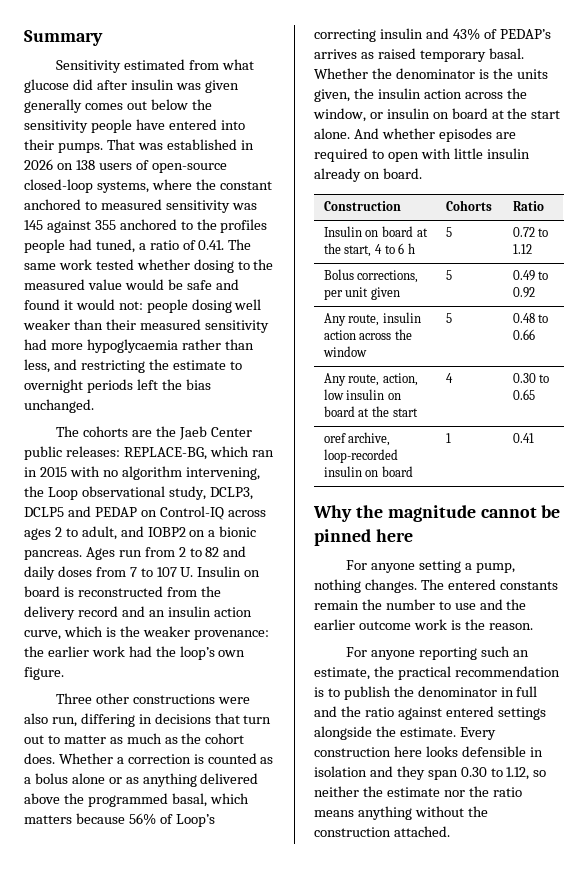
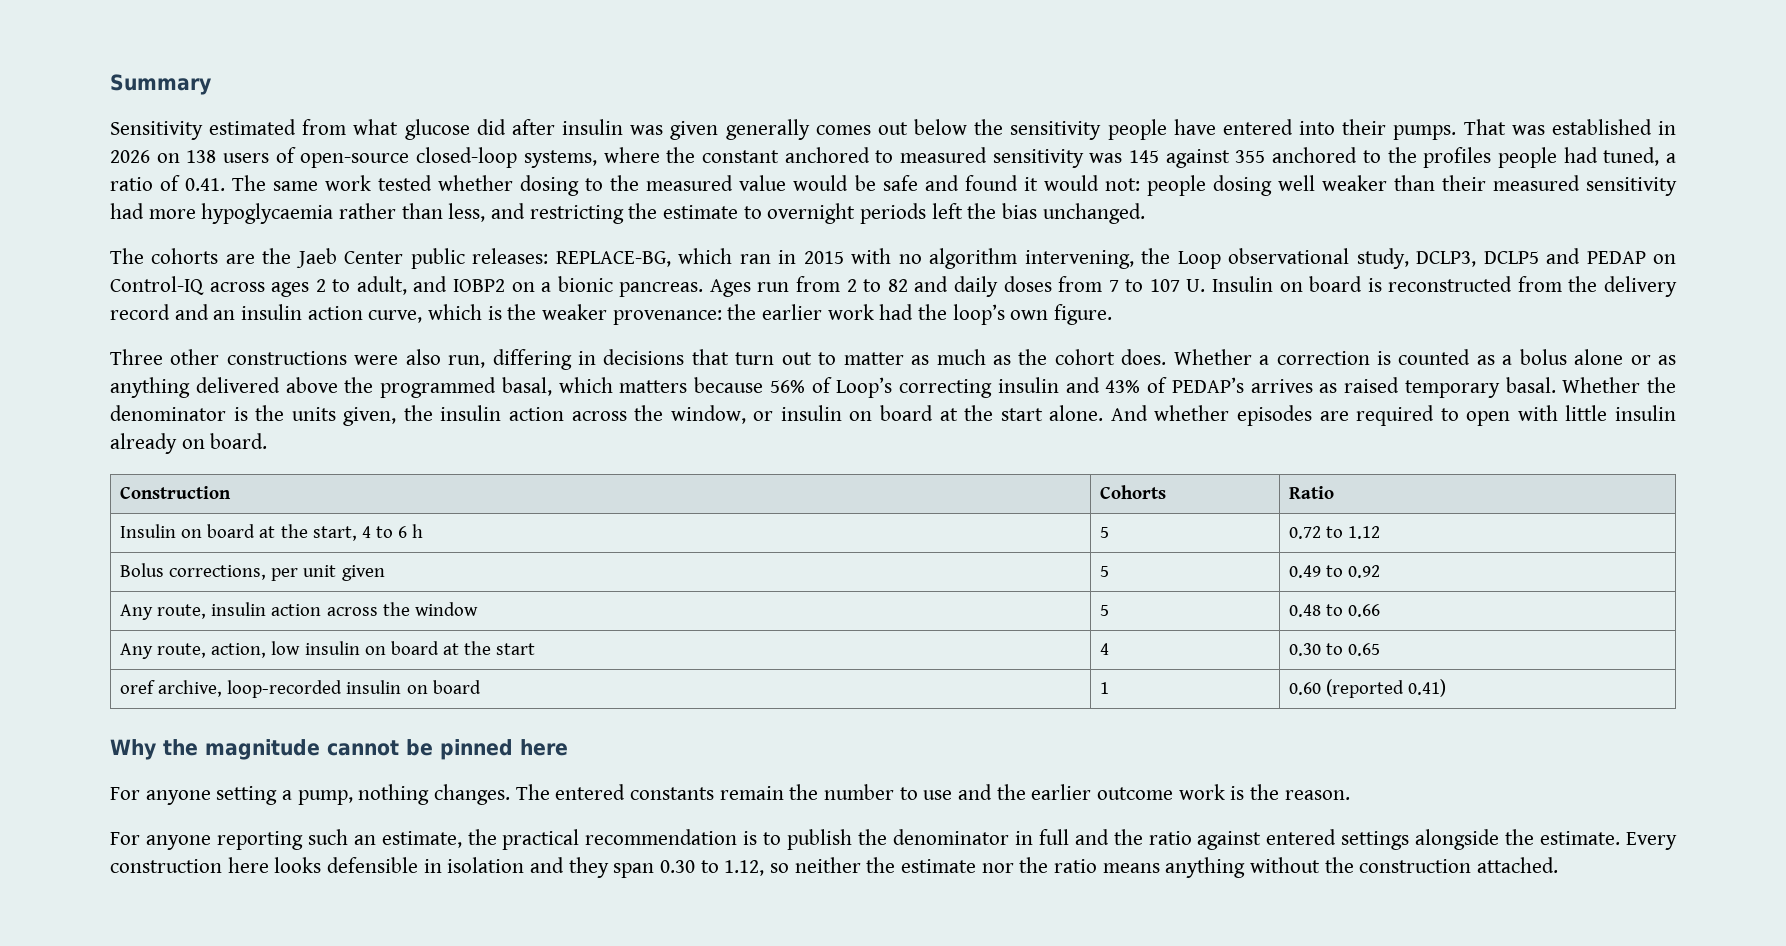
[512,433,534,443] 0.41 -> [1288,679,1447,698] 0.60 (reported 0.41)

